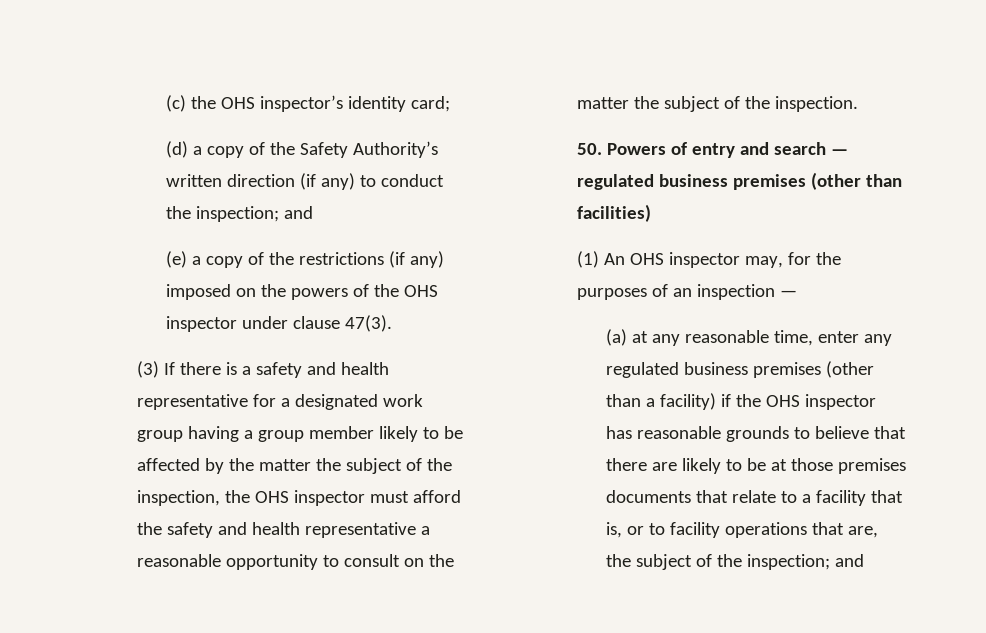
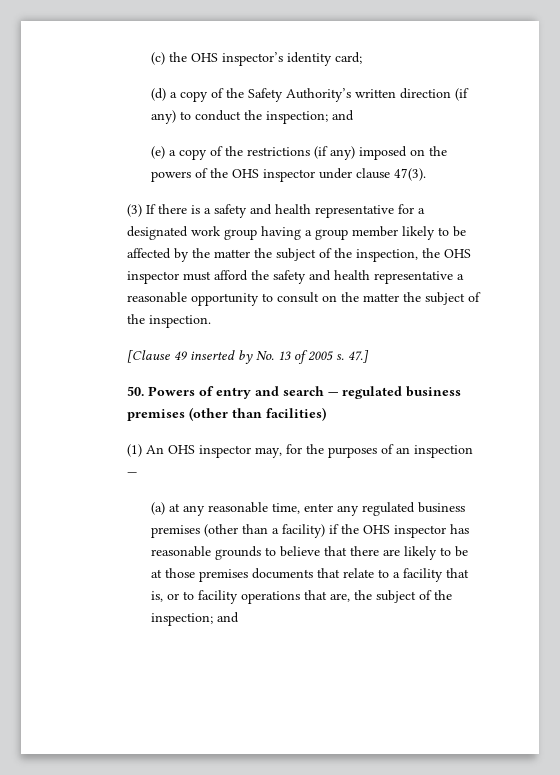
(859, 104) none -> [127,350,370,364] // [Clause 49 inserted by No. 13 of 2005 s. 47.]

